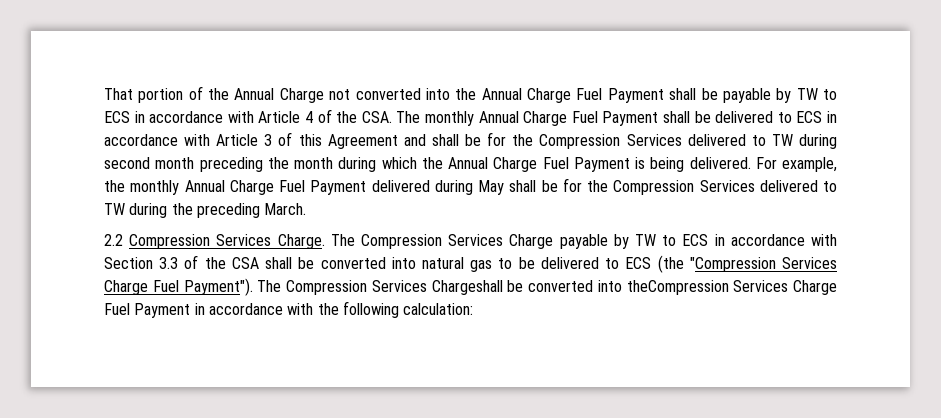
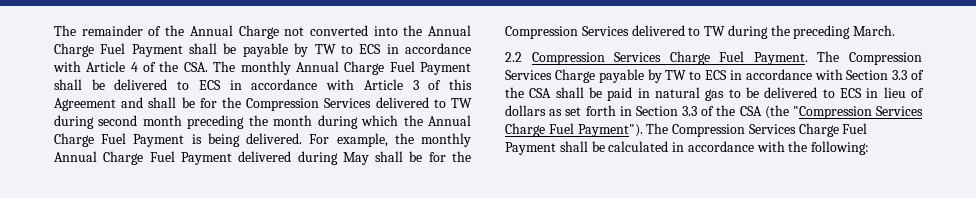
[104,88,184,103] That portion -> [54,25,143,36] The remainder
[277,234,325,249] Charge. -> [669,51,808,65] Charge Fuel Payment.
[320,257,416,269] converted into -> [607,87,650,101] paid in
(652, 263) none -> [866,87,924,98] [505,105,762,116] in lieu of dollars as set forth in Section 3.3 of the CSA
[431,280,837,295] [104,303,191,318] Chargeshall be converted into theCompression Services Charge Fuel Payment -> [798,123,868,137] [505,141,669,155] Charge Fuel Payment shall be calculated
[342,301,474,318] following calculation: -> [811,141,870,155] following:

